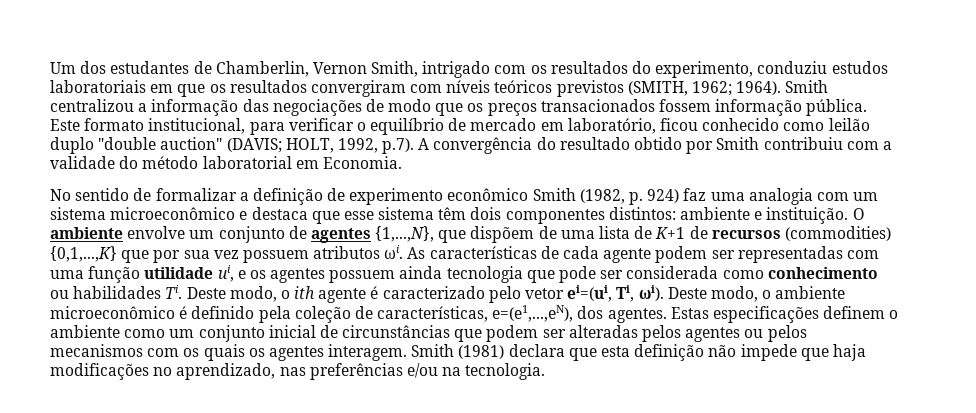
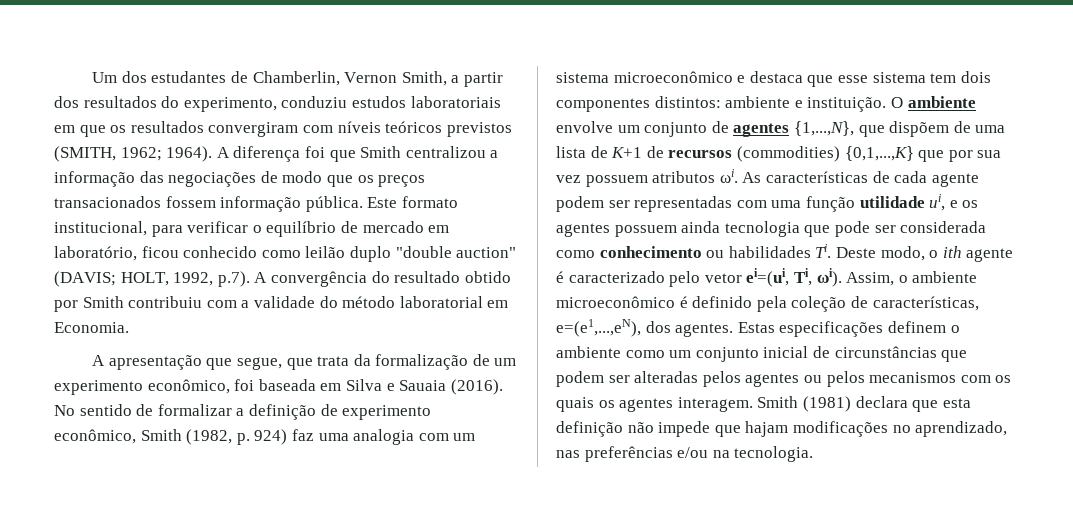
[422,61,547,78] intrigado com os -> [451,72,503,87] [54,96,79,108] a partir dos
(782, 88) none -> [216,146,356,162] A diferença foi que
(402, 162) none -> [92,354,517,370] [54,379,503,395] A apresentação que segue, que trata da formalização de um experimento econômico, foi baseada em Silva e Sauaia (2016).
[447,188,529,201] econômico -> [54,429,136,444] econômico,
[438,207,467,220] têm -> [930,73,957,83] tem
[667,286,758,302] Deste modo, -> [846,272,895,286] Assim,
[832,344,866,361] haja -> [745,421,789,437] hajam

